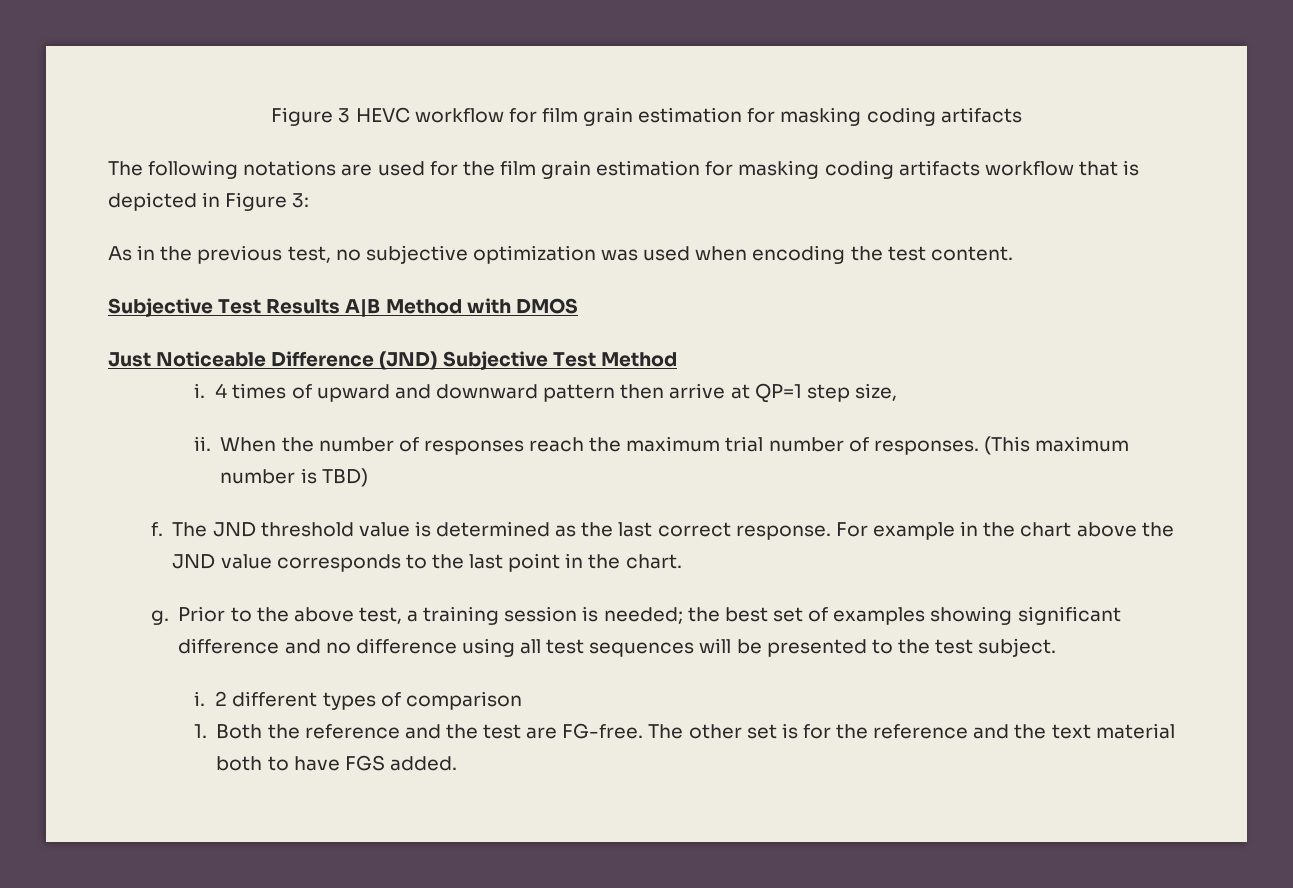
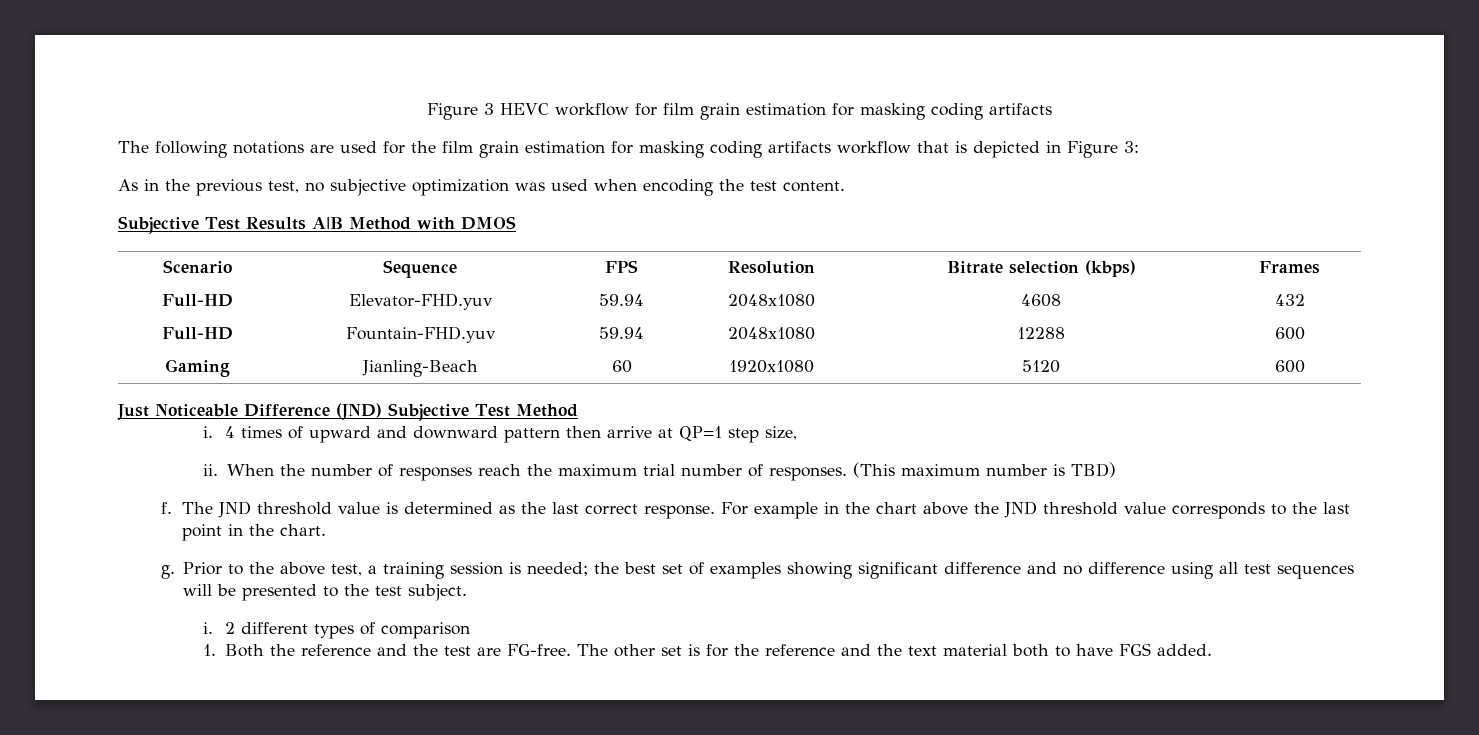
(578, 306) none -> [162,260,232,273] [383,260,457,278] [605,260,638,273] [727,261,815,274] [946,260,1136,277] [1259,261,1320,274] [161,294,233,307] [348,293,493,310] [599,294,644,306] [727,294,815,307] [1021,294,1061,307] [1274,294,1305,306] [161,327,233,340] [345,326,496,343] [599,327,644,339] [727,327,815,340] [1017,327,1065,339] [1274,327,1305,340] [164,359,230,377] [361,360,478,377] [611,360,632,373] [728,360,814,373] [1022,360,1060,373] [1274,360,1305,373] // Scenario | Sequence | FPS | Resolution | Bitrate selection (kbps) | Frames // Full-HD | Elevator-FHD.yuv | 59.94 | 2048x1080 | 4608 | 432 // Full-HD | Fountain-FHD.yuv | 59.94 | 2048x1080 | 12288 | 600 // Gaming | Jianling-Beach | 60 | 1920x1080 | 5120 | 600
(216, 561) none -> [1043,502,1119,515] threshold

